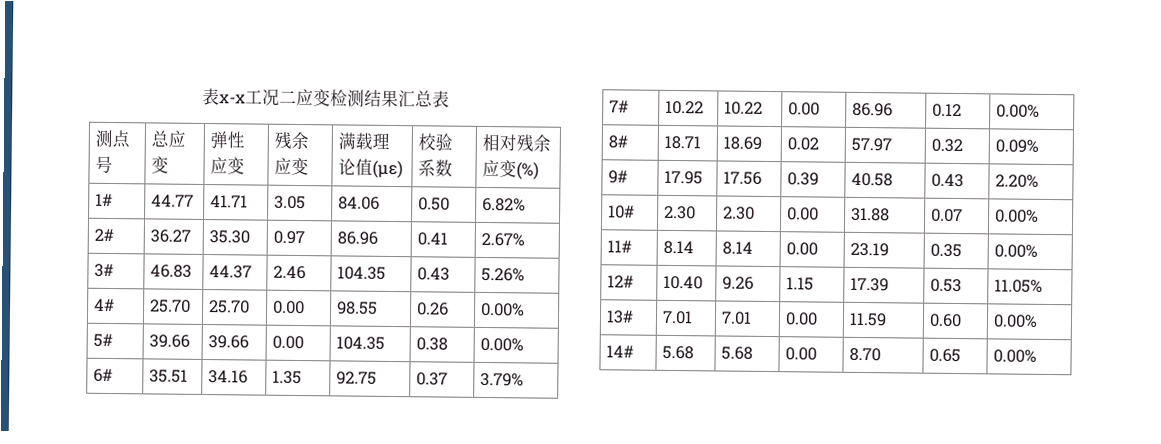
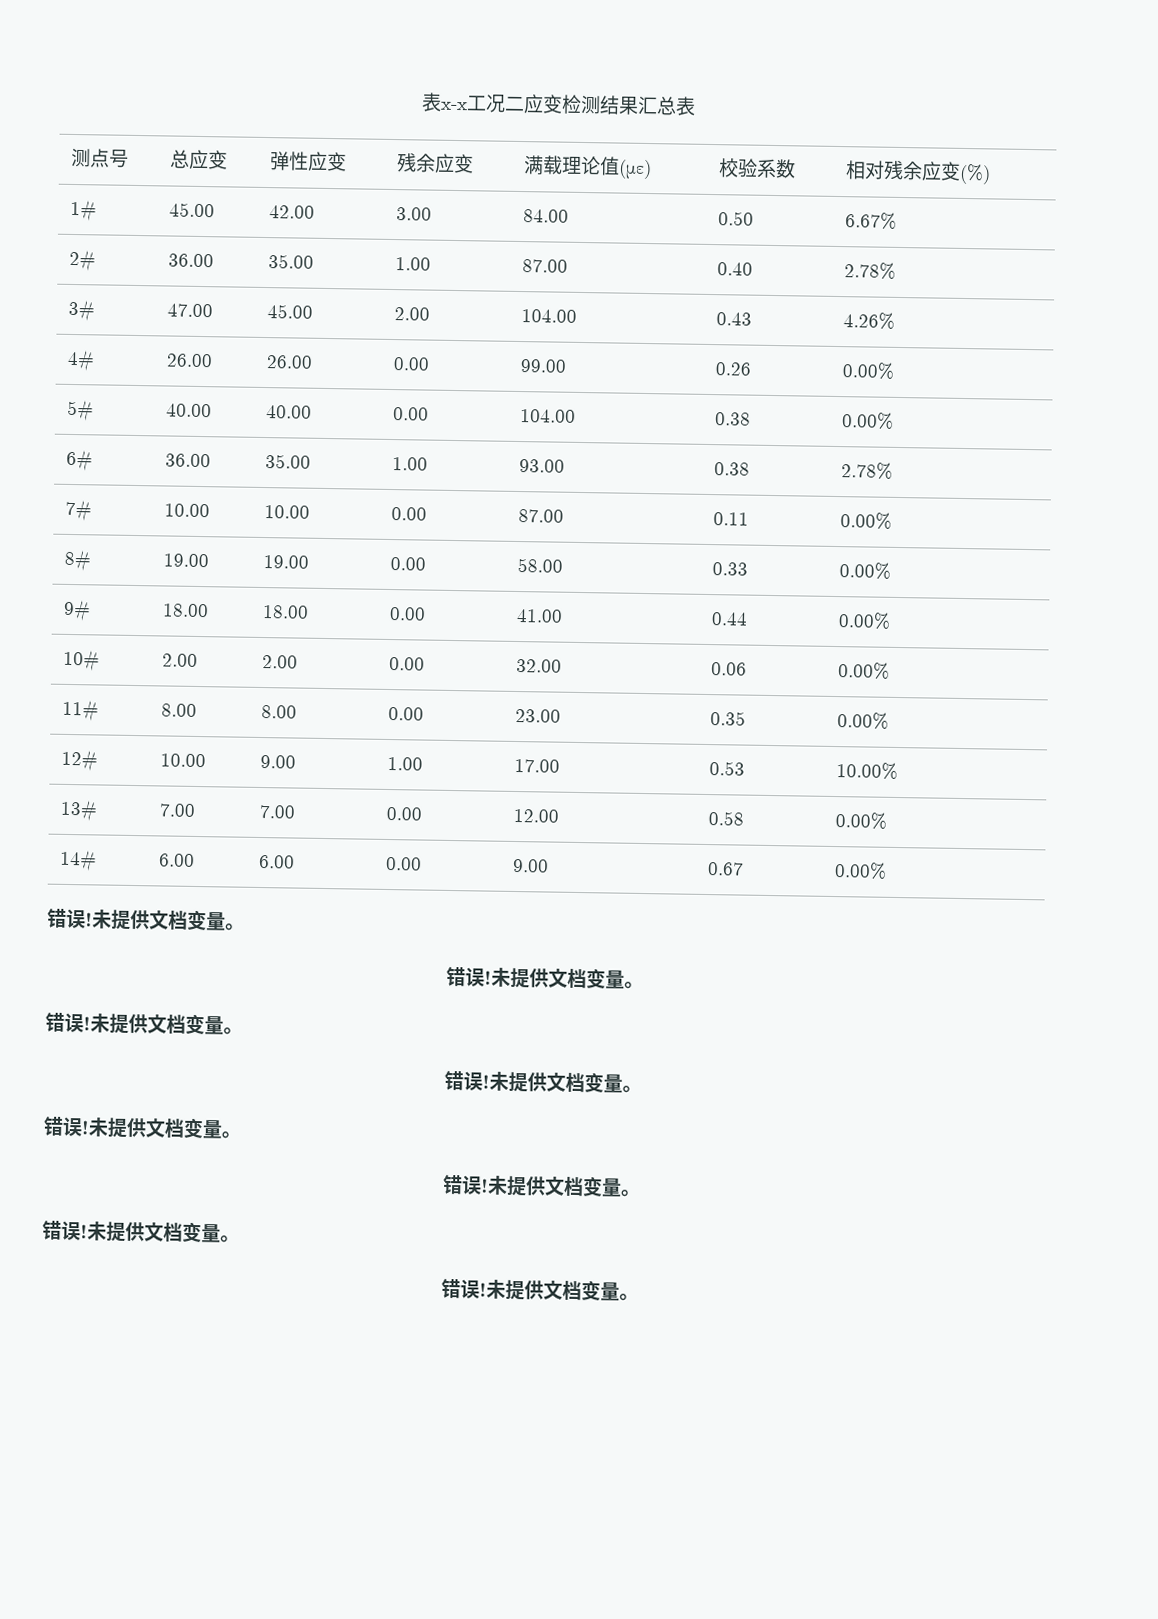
[151,194,195,207] [210,195,249,208] [274,195,307,210] [338,196,381,210] 44.77 | 41.71 | 3.05 | 84.06 -> [168,202,215,218] [268,205,315,219] [395,207,432,221] [522,209,569,223] 45.00 | 42.00 | 3.00 | 84.00
[482,197,527,212] 6.82% -> [844,212,897,230] 6.67%
[150,229,192,243] [209,230,251,244] [273,230,306,245] [337,231,379,245] [417,232,449,246] [481,232,526,247] [94,263,115,278] [150,264,193,278] [209,265,253,279] [273,265,307,280] [337,266,387,280] [417,267,451,281] [481,267,526,282] 36.27 | 35.30 | 0.97 | 86.96 | 0.41 | 2.67% // 3# | 46.83 | 44.37 | 2.46 | 104.35 | 0.43 | 5.26% -> [167,253,214,268] [267,254,314,269] [394,257,431,271] [521,259,568,273] [716,262,753,276] [843,262,896,280] [67,299,95,322] [166,303,213,318] [266,304,313,319] [393,307,430,321] [520,309,577,323] [715,312,752,326] [842,312,895,330] 36.00 | 35.00 | 1.00 | 87.00 | 0.40 | 2.78% // 3# | 47.00 | 45.00 | 2.00 | 104.00 | 0.43 | 4.26%
[150,299,192,313] [209,300,251,314] [273,300,306,315] [337,301,379,315] 25.70 | 25.70 | 0.00 | 98.55 -> [165,353,213,368] [265,355,313,369] [392,357,430,371] [519,359,567,373] 26.00 | 26.00 | 0.00 | 99.00
[149,334,191,348] [208,335,250,349] [272,335,305,350] [336,336,386,350] 39.66 | 39.66 | 0.00 | 104.35 -> [165,403,212,418] [265,405,312,419] [392,407,429,421] [519,409,576,423] 40.00 | 40.00 | 0.00 | 104.00
[149,369,189,383] [208,370,249,384] [272,370,303,385] [336,371,378,385] [416,372,449,386] [480,372,525,387] 35.51 | 34.16 | 1.35 | 92.75 | 0.37 | 3.79% -> [164,453,211,468] [264,454,311,469] [391,457,428,471] [518,459,565,473] [713,462,750,476] [840,462,893,480] 36.00 | 35.00 | 1.00 | 93.00 | 0.38 | 2.78%
[665,100,705,115] [724,101,764,115] [788,102,821,116] [852,102,894,117] [932,103,963,118] 10.22 | 10.22 | 0.00 | 86.96 | 0.12 -> [163,503,210,518] [263,505,310,519] [390,507,427,521] [517,509,564,523] [712,512,749,526] 10.00 | 10.00 | 0.00 | 87.00 | 0.11
[664,135,702,150] [723,136,763,150] [787,137,820,151] [851,137,893,152] [931,138,964,153] [995,139,1040,153] [608,170,629,184] [664,170,704,185] [723,171,763,185] [787,172,820,186] [851,172,894,187] [931,173,965,188] [995,174,1040,188] 18.71 | 18.69 | 0.02 | 57.97 | 0.32 | 0.09% // 9# | 17.95 | 17.56 | 0.39 | 40.58 | 0.43 | 2.20% -> [162,553,209,568] [262,555,309,569] [389,556,426,571] [516,557,563,573] [711,562,748,576] [838,562,891,580] [62,599,91,622] [161,603,209,618] [261,604,309,619] [388,606,426,621] [515,608,563,623] [710,612,748,626] [837,612,891,630] 19.00 | 19.00 | 0.00 | 58.00 | 0.33 | 0.00% // 9# | 18.00 | 18.00 | 0.00 | 41.00 | 0.44 | 0.00%
[664,205,697,220] [723,206,756,220] [787,207,820,221] [851,207,891,222] [931,208,964,223] 2.30 | 2.30 | 0.00 | 31.88 | 0.07 -> [161,653,198,667] [261,654,298,669] [388,656,425,671] [515,658,562,673] [710,662,747,676] 2.00 | 2.00 | 0.00 | 32.00 | 0.06
[663,240,695,255] [722,241,754,255] [786,242,819,256] [850,242,890,257] 8.14 | 8.14 | 0.00 | 23.19 -> [160,703,197,717] [260,704,297,719] [387,706,424,721] [514,708,561,723] 8.00 | 8.00 | 0.00 | 23.00
[663,275,704,290] [722,276,755,290] [786,277,815,291] [850,277,890,292] 10.40 | 9.26 | 1.15 | 17.39 -> [159,753,206,768] [259,754,296,769] [386,756,423,771] [513,758,560,773] 10.00 | 9.00 | 1.00 | 17.00
[994,279,1044,293] 11.05% -> [835,762,898,780] 10.00%
[662,310,694,325] [721,311,753,325] [785,312,819,326] [849,312,888,327] [929,313,963,328] 7.01 | 7.01 | 0.00 | 11.59 | 0.60 -> [158,803,196,817] [258,804,296,819] [385,806,423,821] [512,808,559,823] [707,811,744,826] 7.00 | 7.00 | 0.00 | 12.00 | 0.58
[662,345,695,360] [721,346,754,360] [785,347,818,361] [849,347,882,362] [929,348,962,363] [993,349,1038,363] 5.68 | 5.68 | 0.00 | 8.70 | 0.65 | 0.00% -> [158,853,195,867] [258,854,295,869] [385,856,422,871] [512,858,549,873] [706,862,744,876] [833,862,887,880] [47,908,245,931] [446,966,644,990] [45,1012,243,1035] [444,1070,642,1094] [43,1116,241,1139] [442,1174,641,1198] [42,1220,240,1243] [441,1278,639,1301] 6.00 | 6.00 | 0.00 | 9.00 | 0.67 | 0.00% // 错误!未提供文档变量。 // 错误!未提供文档变量。 // 错误!未提供文档变量。 // 错误!未提供文档变量。 // 错误!未提供文档变量。 // 错误!未提供文档变量。 // 错误!未提供文档变量。 // 错误!未提供文档变量。

